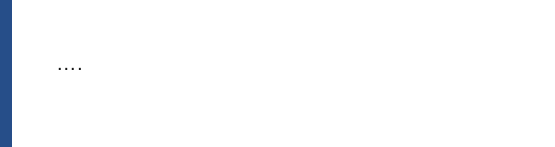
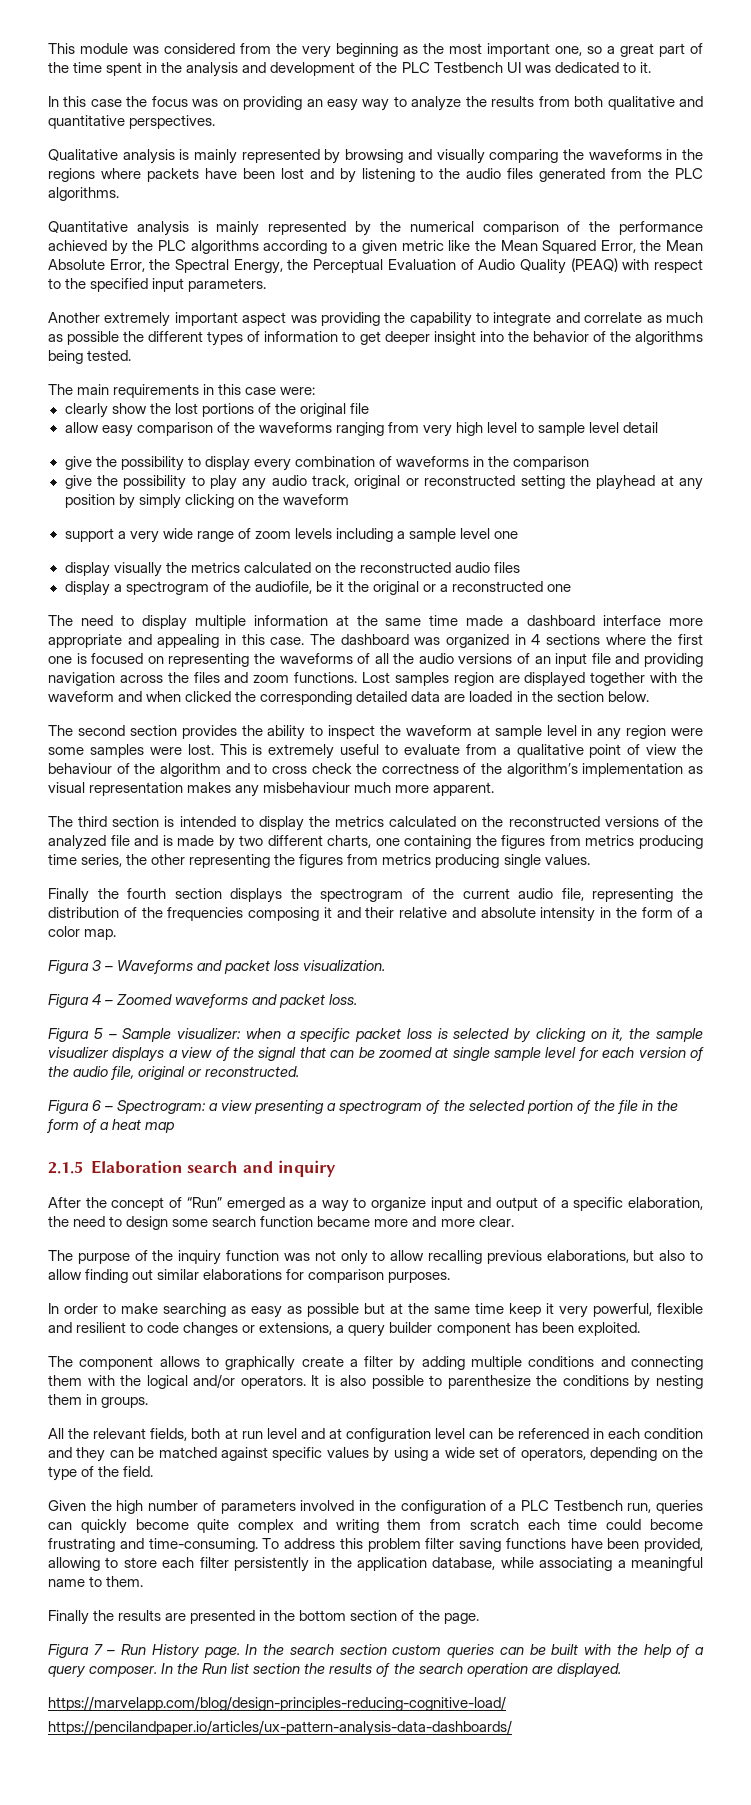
[56,67,83,70] …. -> [48,43,703,58] [48,62,651,77] [48,96,704,111] [48,115,216,129] [48,149,704,164] [48,168,703,183] [48,187,119,201] [48,221,704,236] [48,240,703,255] [48,258,704,274] [48,278,267,292] [48,312,703,327] [48,331,703,346] [48,350,132,364] [48,384,316,398] [64,403,369,418] [64,422,659,437] [64,456,590,471] [64,475,704,490] [64,494,349,509] [64,528,519,543] [64,562,520,577] [64,581,572,596] [48,615,704,630] [48,634,703,648] [48,653,703,667] [48,672,704,687] [48,691,649,705] [48,725,703,740] [48,744,703,759] [48,763,703,777] [48,782,495,797] [48,816,703,831] [48,835,704,850] [48,854,590,868] [48,888,704,903] [48,907,703,922] [48,926,117,940] [48,960,386,974] [48,994,358,1008] [48,1028,703,1043] [48,1047,705,1062] [48,1066,300,1080] [48,1100,678,1114] [46,1119,176,1133] [48,1160,336,1177] [48,1197,703,1212] [48,1216,514,1230] [48,1250,703,1265] [48,1269,451,1283] [48,1303,703,1318] [48,1322,640,1337] [48,1356,703,1371] [48,1374,704,1390] [48,1394,149,1408] [48,1428,704,1442] [48,1447,704,1462] [48,1466,154,1481] [48,1500,704,1514] [48,1519,703,1534] [48,1538,703,1552] [48,1557,703,1572] [48,1576,144,1587] [48,1610,479,1625] [48,1644,704,1659] [48,1663,621,1678] [48,1696,506,1711] [48,1720,512,1736] This module was considered from the very beginning as the most important one, so a great part of the time spent in the analysis and development of the PLC Testbench UI was dedicated to it. // In this case the focus was on providing an easy way to analyze the results from both qualitative and quantitative perspectives. // Qualitative analysis is mainly represented by browsing and visually comparing the waveforms in the regions where packets have been lost and by listening to the audio files generated from the PLC algorithms. // Quantitative analysis is mainly represented by the numerical comparison of the performance achieved by the PLC algorithms according to a given metric like the Mean Squared Error, the Mean Absolute Error, the Spectral Energy, the Perceptual Evaluation of Audio Quality (PEAQ) with respect to the specified input parameters. // Another extremely important aspect was providing the capability to integrate and correlate as much as possible the different types of information to get deeper insight into the behavior of the algorithms being tested. // The main requirements in this case were: // clearly show the lost portions of the original file // allow easy comparison of the waveforms ranging from very high level to sample level detail // give the possibility to display every combination of waveforms in the comparison // give the possibility to play any audio track, original or reconstructed setting the playhead at any position by simply clicking on the waveform // support a very wide range of zoom levels including a sample level one // display visually the metrics calculated on the reconstructed audio files // display a spectrogram of the audiofile, be it the original or a reconstructed one // The need to display multiple information at the same time made a dashboard interface more appropriate and appealing in this case. The dashboard was organized in 4 sections where the first one is focused on representing the waveforms of all the audio versions of an input file and providing navigation across the files and zoom functions. Lost samples region are displayed together with the waveform and when clicked the corresponding detailed data are loaded in the section below. // The second section provides the ability to inspect the waveform at sample level in any region were some samples were lost. This is extremely useful to evaluate from a qualitative point of view the behaviour of the algorithm and to cross check the correctness of the algorithm’s implementation as visual representation makes any misbehaviour much more apparent. // The third section is intended to display the metrics calculated on the reconstructed versions of the analyzed file and is made by two different charts, one containing the figures from metrics producing time series, the other representing the figures from metrics producing single values. // Finally the fourth section displays the spectrogram of the current audio file, representing the distribution of the frequencies composing it and their relative and absolute intensity in the form of a color map. // Figura 3 – Waveforms and packet loss visualization. // Figura 4 – Zoomed waveforms and packet loss. // Figura 5 – Sample visualizer: when a specific packet loss is selected by clicking on it, the sample visualizer displays a view of the signal that can be zoomed at single sample level for each version of the audio file, original or reconstructed. // Figura 6 – Spectrogram: a view presenting a spectrogram of the selected portion of the file in the form of a heat map // 2.1.5 Elaboration search and inquiry // After the concept of “Run” emerged as a way to organize input and output of a specific elaboration, the need to design some search function became more and more clear. // The purpose of the inquiry function was not only to allow recalling previous elaborations, but also to allow finding out similar elaborations for comparison purposes. // In order to make searching as easy as possible but at the same time keep it very powerful, flexible and resilient to code changes or extensions, a query builder component has been exploited. // The component allows to graphically create a filter by adding multiple conditions and connecting them with the logical and/or operators. It is also possible to parenthesize the conditions by nesting them in groups. // All the relevant fields, both at run level and at configuration level can be referenced in each condition and they can be matched against specific values by using a wide set of operators, depending on the type of the field. // Given the high number of parameters involved in the configuration of a PLC Testbench run, queries can quickly become quite complex and writing them from scratch each time could become frustrating and time-consuming. To address this problem filter saving functions have been provided, allowing to store each filter persistently in the application database, while associating a meaningful name to them. // Finally the results are presented in the bottom section of the page. // Figura 7 – Run History page. In the search section custom queries can be built with the help of a query composer. In the Run list section the results of the search operation are displayed. // https://marvelapp.com/blog/design-principles-reducing-cognitive-load/ // https://pencilandpaper.io/articles/ux-pattern-analysis-data-dashboards/

